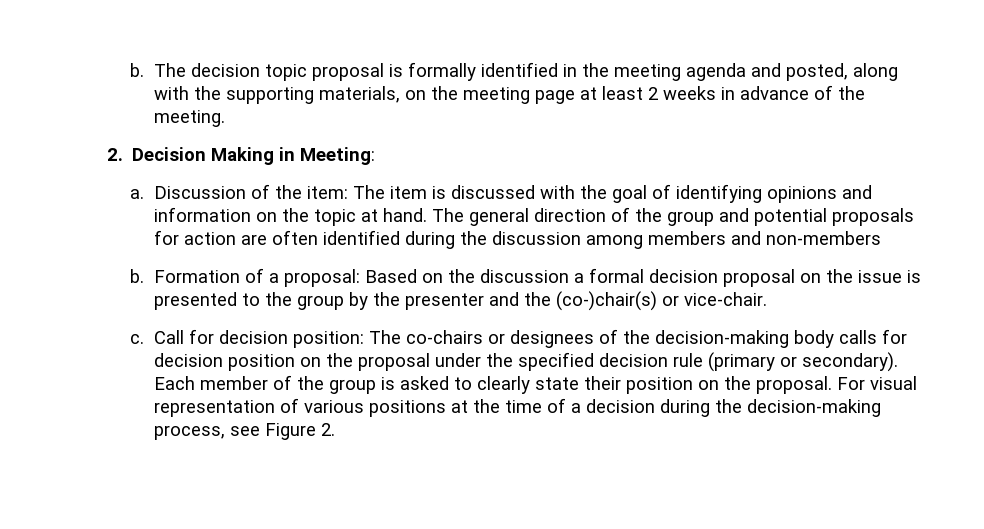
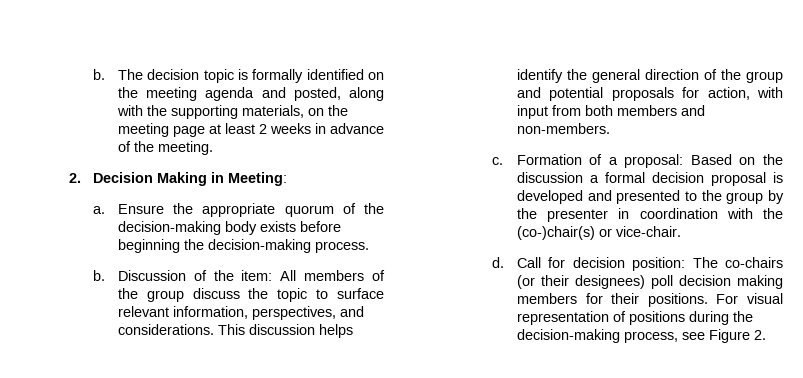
[311,63,384,81] proposal -> (234, 76) none
[562,64,577,77] in -> [368,72,384,80] on
[153,184,872,203] [153,207,464,226] Discussion of the item: The item is discussed with the goal of identifying opinions and information on the topic at hand. The -> [117,203,384,217] [117,221,341,235] [117,239,369,253] [93,270,385,281] [117,288,384,302] [117,306,364,320] [117,324,353,338] [516,69,587,83] Ensure the appropriate quorum of the decision-making body exists before beginning the decision-making process. // b. Discussion of the item: All members of the group discuss the topic to surface relevant information, perspectives, and considerations. This discussion helps identify the
[183,230,881,249] [130,269,145,283] action are often identified during the discussion among members and non-members // b. -> [707,87,783,100] [516,105,705,119] [516,123,610,134] [492,157,504,165] action, with input from both members and non-members. // c.
[799,269,921,283] on the issue is -> [773,172,783,183] [516,190,612,204] is developed and
[488,292,519,306] and -> [618,208,753,219] in coordination with
[130,334,145,344] c. -> [492,257,505,268] d.
[487,329,907,348] [153,352,898,372] [153,375,917,394] [153,398,655,417] or designees of the decision-making body calls for decision position on the proposal under the specified decision rule (primary or secondary). Each member of the group is asked to clearly state their position on the proposal. For visual representation of various positions at the time of a decision -> [516,275,783,289] [516,293,783,307] [516,311,685,325] (or their designees) poll decision making members for their positions. For visual representation of positions

